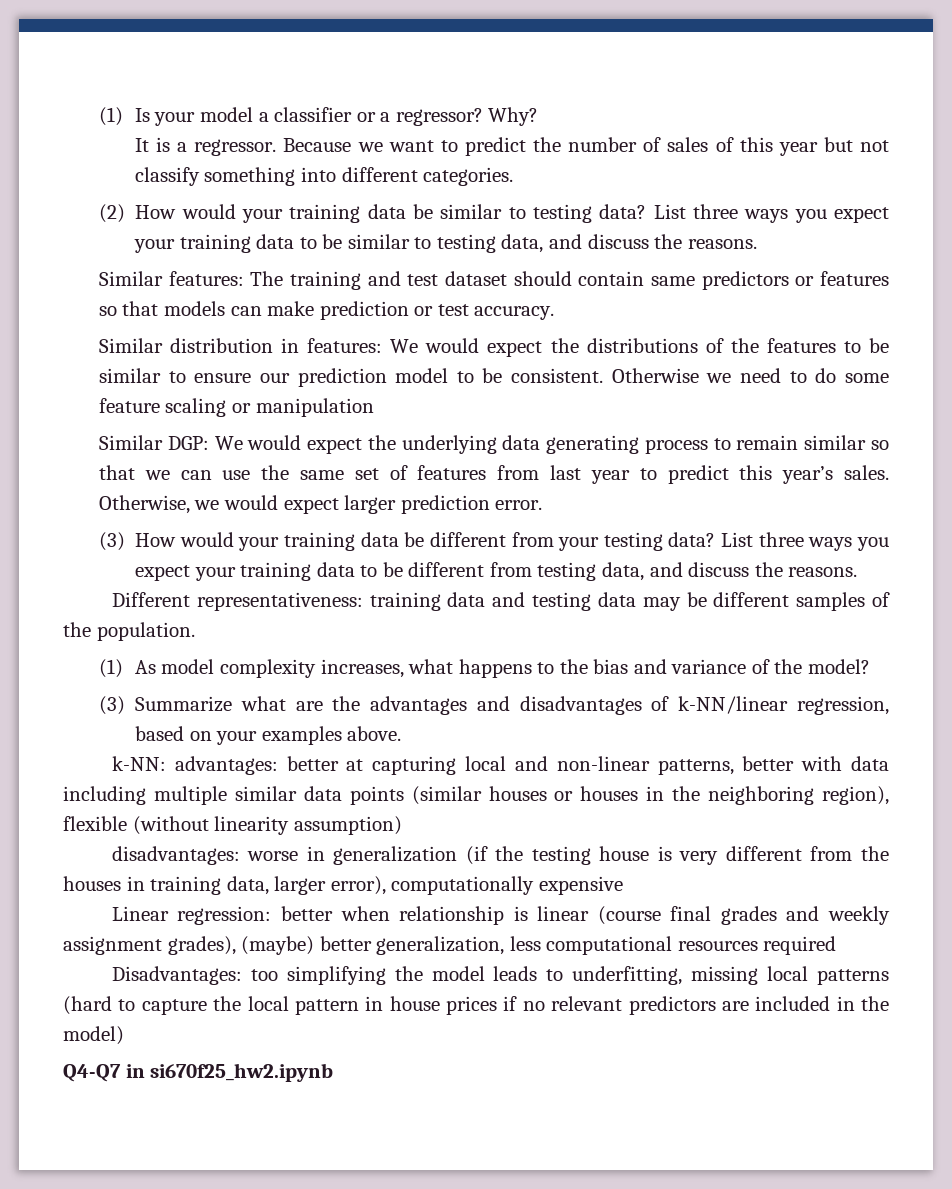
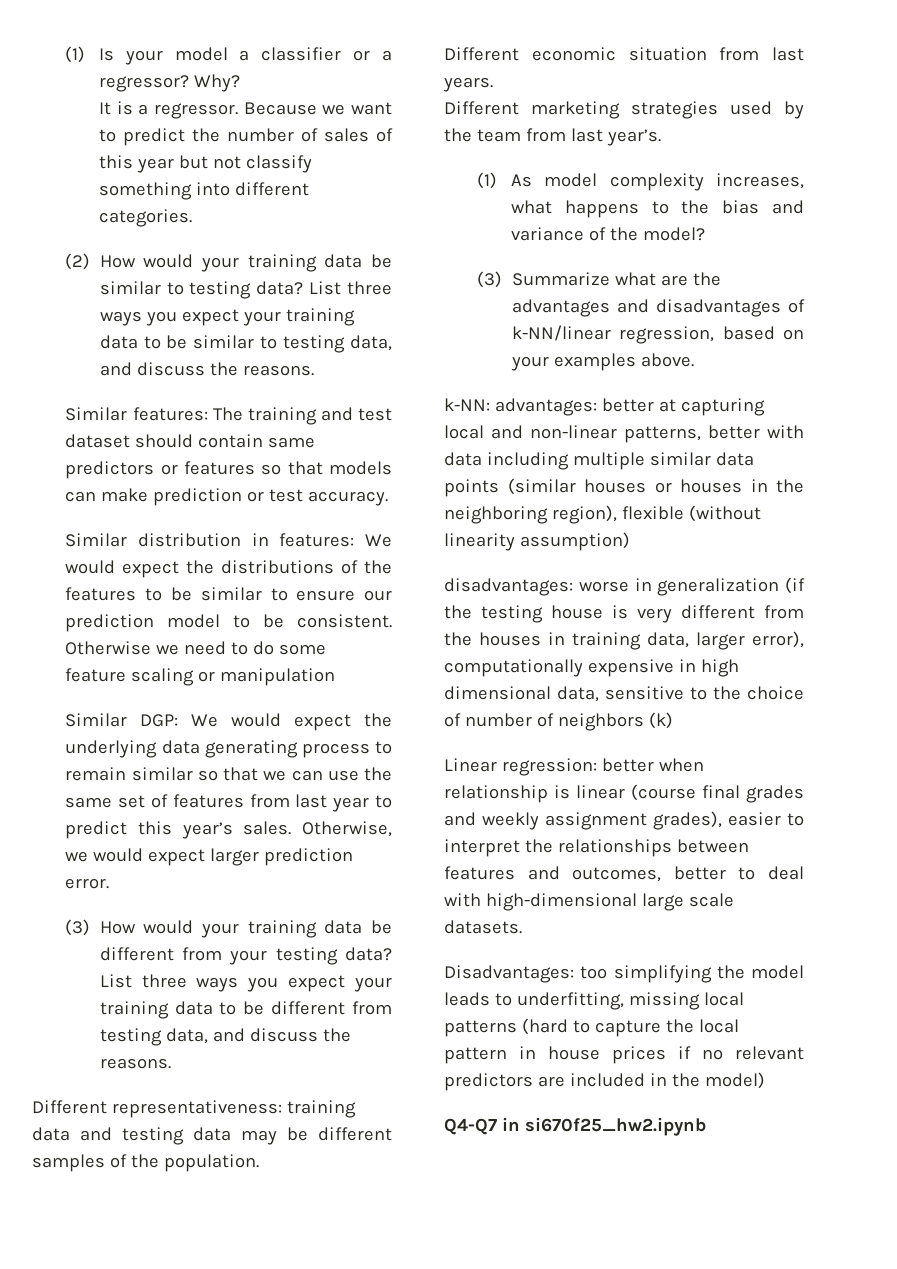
(195, 631) none -> [444,47,804,61] [443,77,493,92] [444,101,804,119] [444,128,661,146] // Different economic situation from last years. // Different marketing strategies used by the team from last year’s.
(623, 885) none -> [678,659,739,677] [444,686,804,702] [444,712,673,731] in high dimensional data, sensitive to the choice of number of neighbors (k)
[241,936,837,955] (maybe) better generalization, less computational resources required -> [728,812,804,826] [444,839,749,857] [444,866,804,882] [444,893,734,911] [444,920,522,934] easier to interpret the relationships between features and outcomes, better to deal with high-dimensional large scale datasets.

